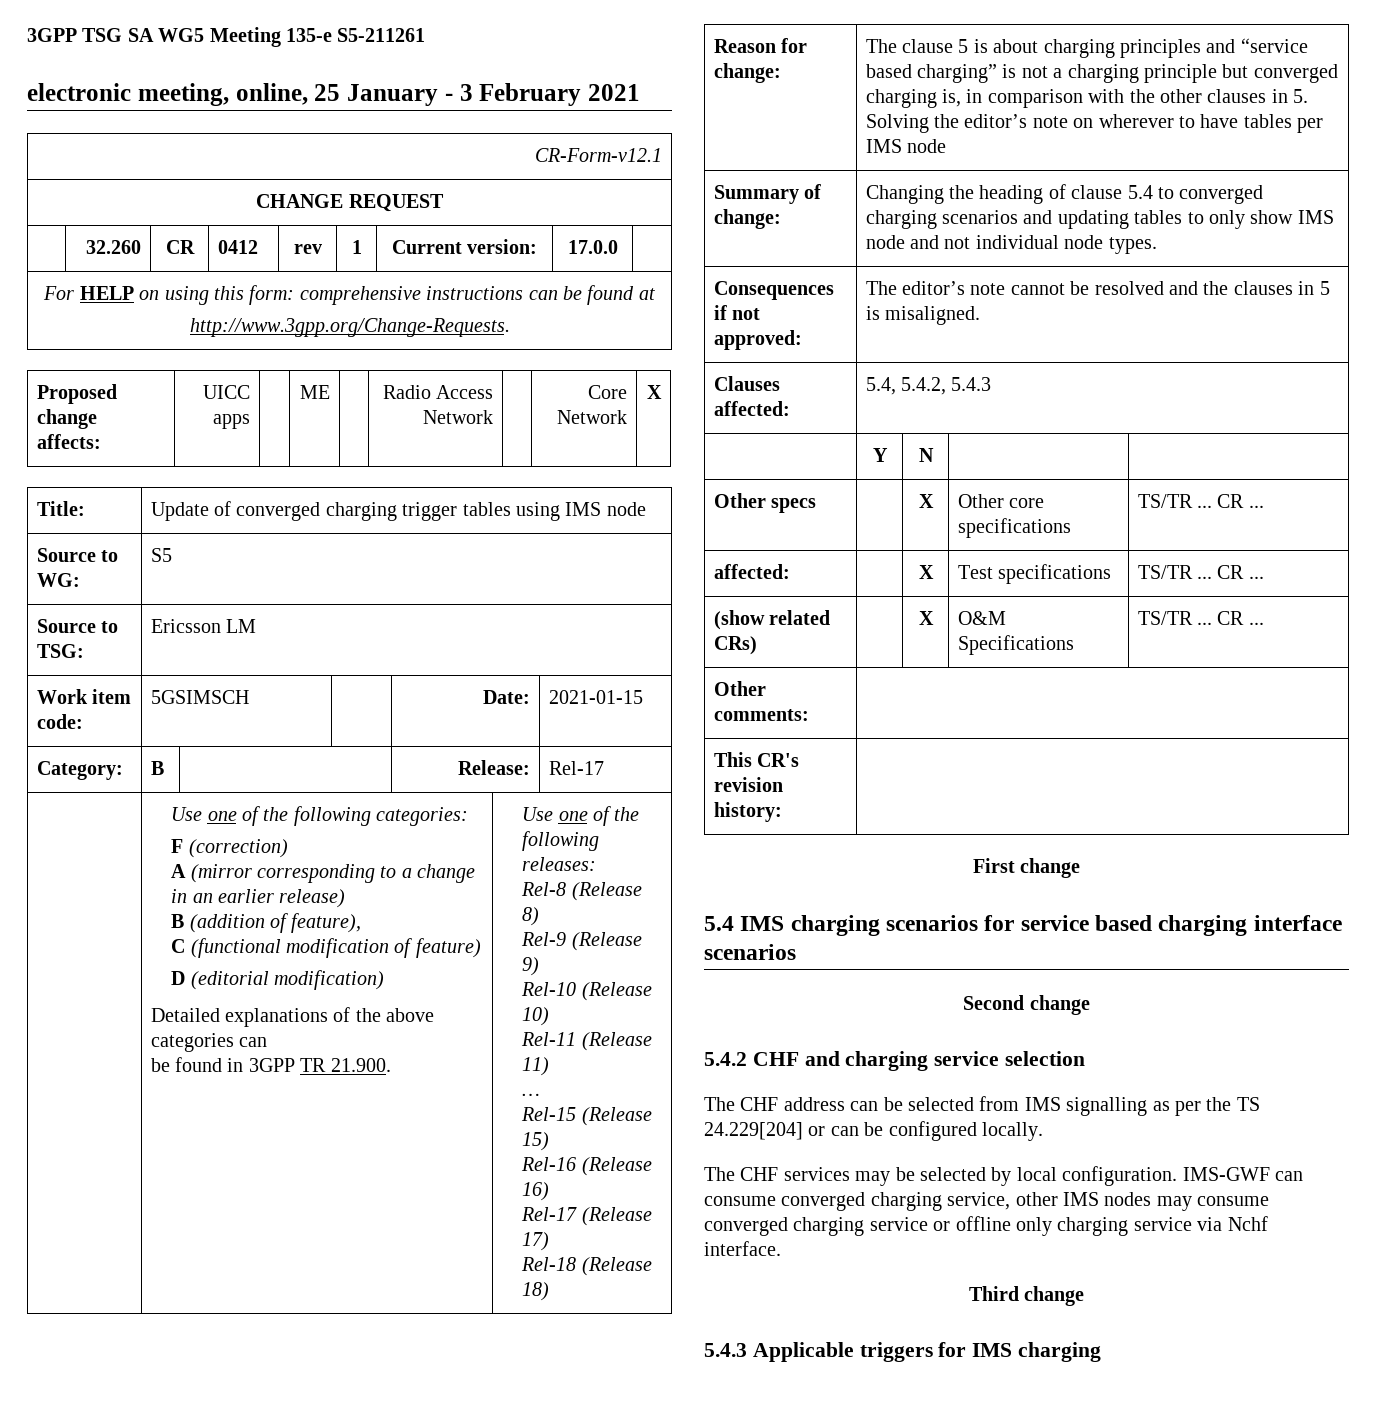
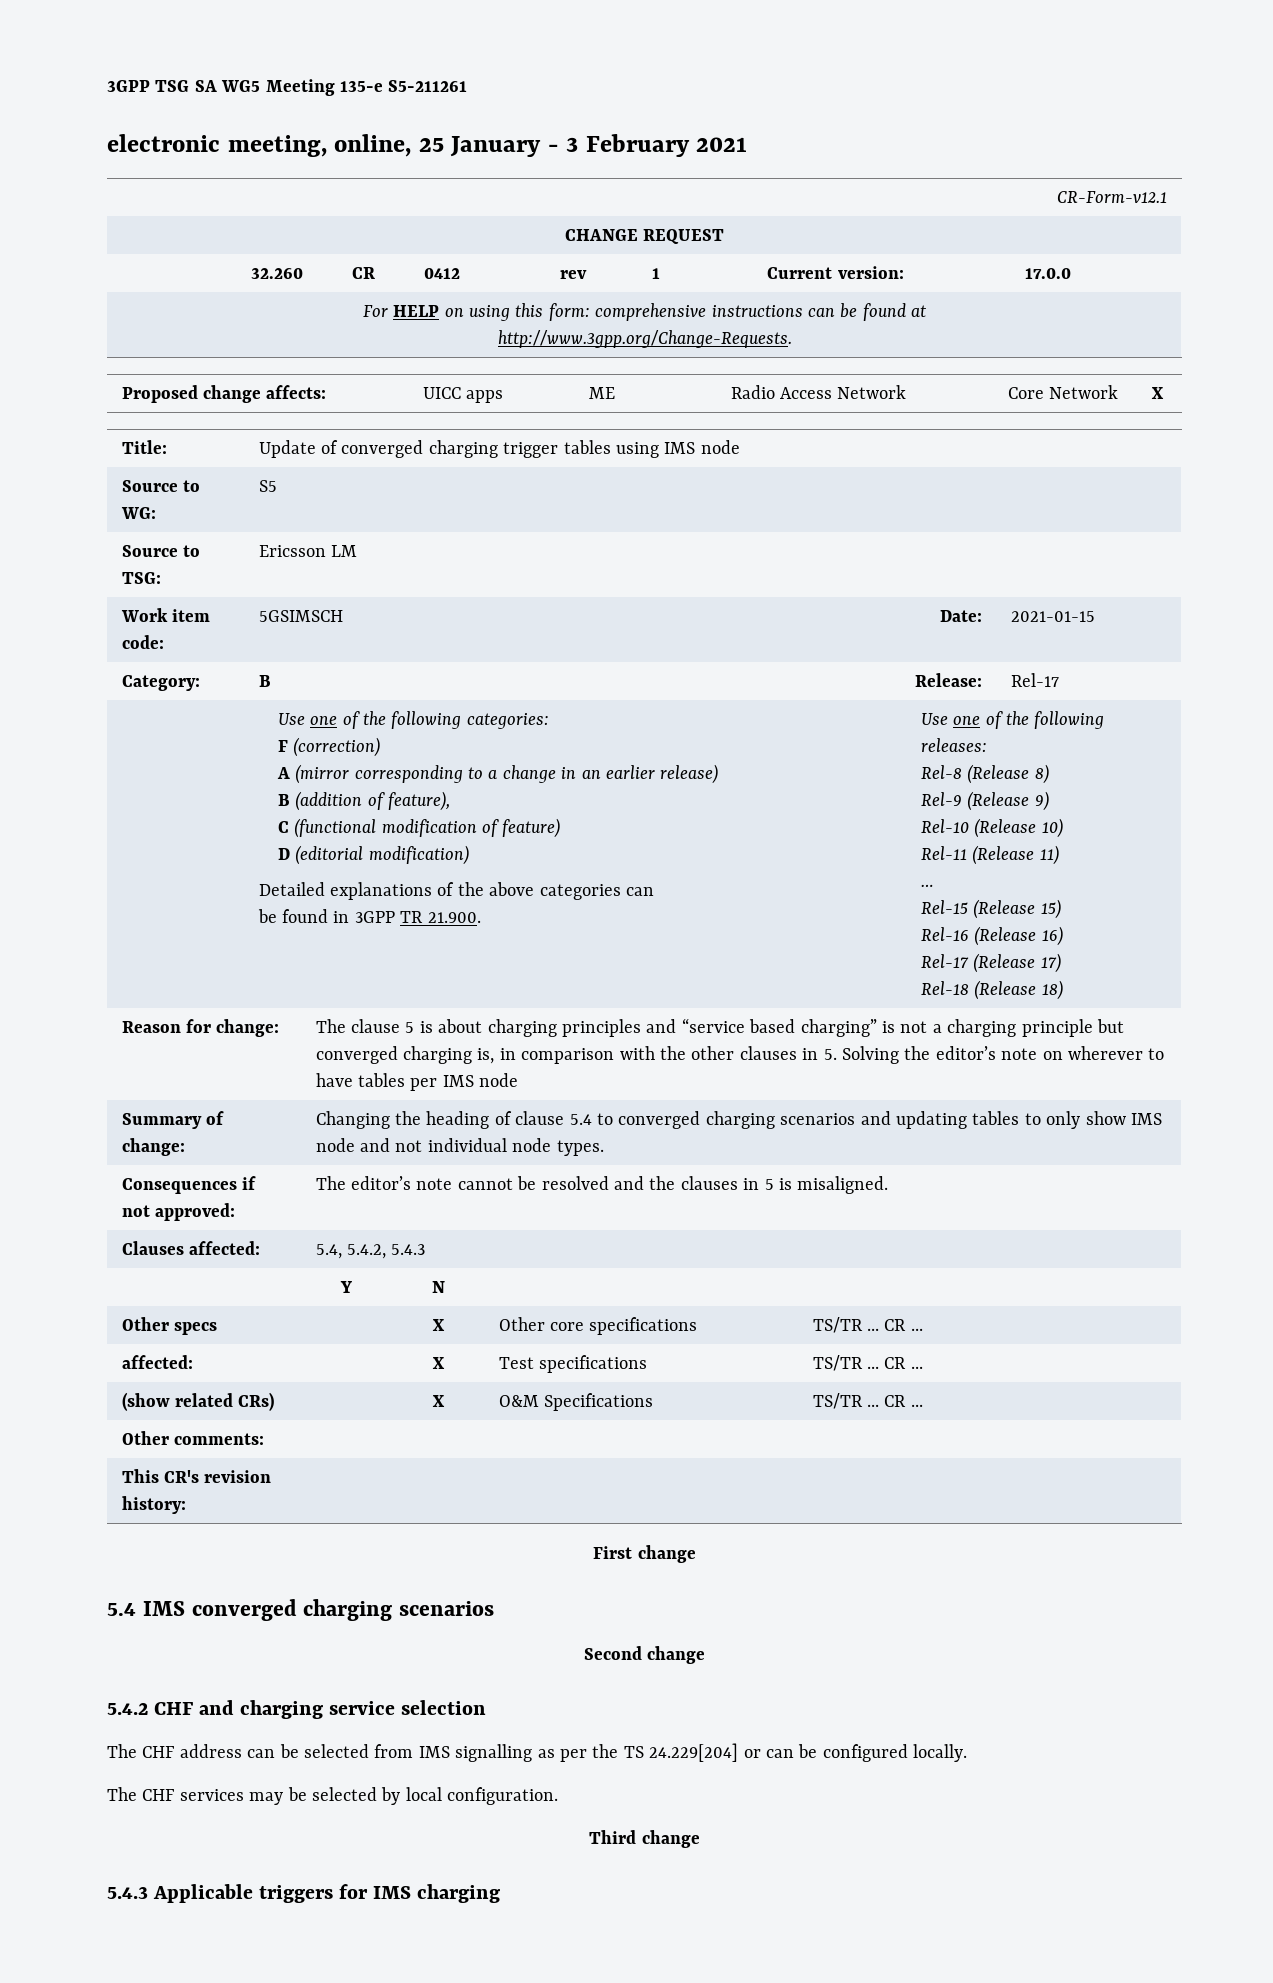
[790,915,1342,936] [704,944,796,960] charging scenarios for service based charging interface scenarios -> [191,1599,494,1621] converged charging scenarios
[1182,1167,1303,1181] [704,1192,1270,1211] [704,1216,1268,1236] [704,1241,781,1256] IMS-GWF can consume converged charging service, other IMS nodes may consume converged charging service or offline only charging service via Nchf interface. -> (559, 1796) none

